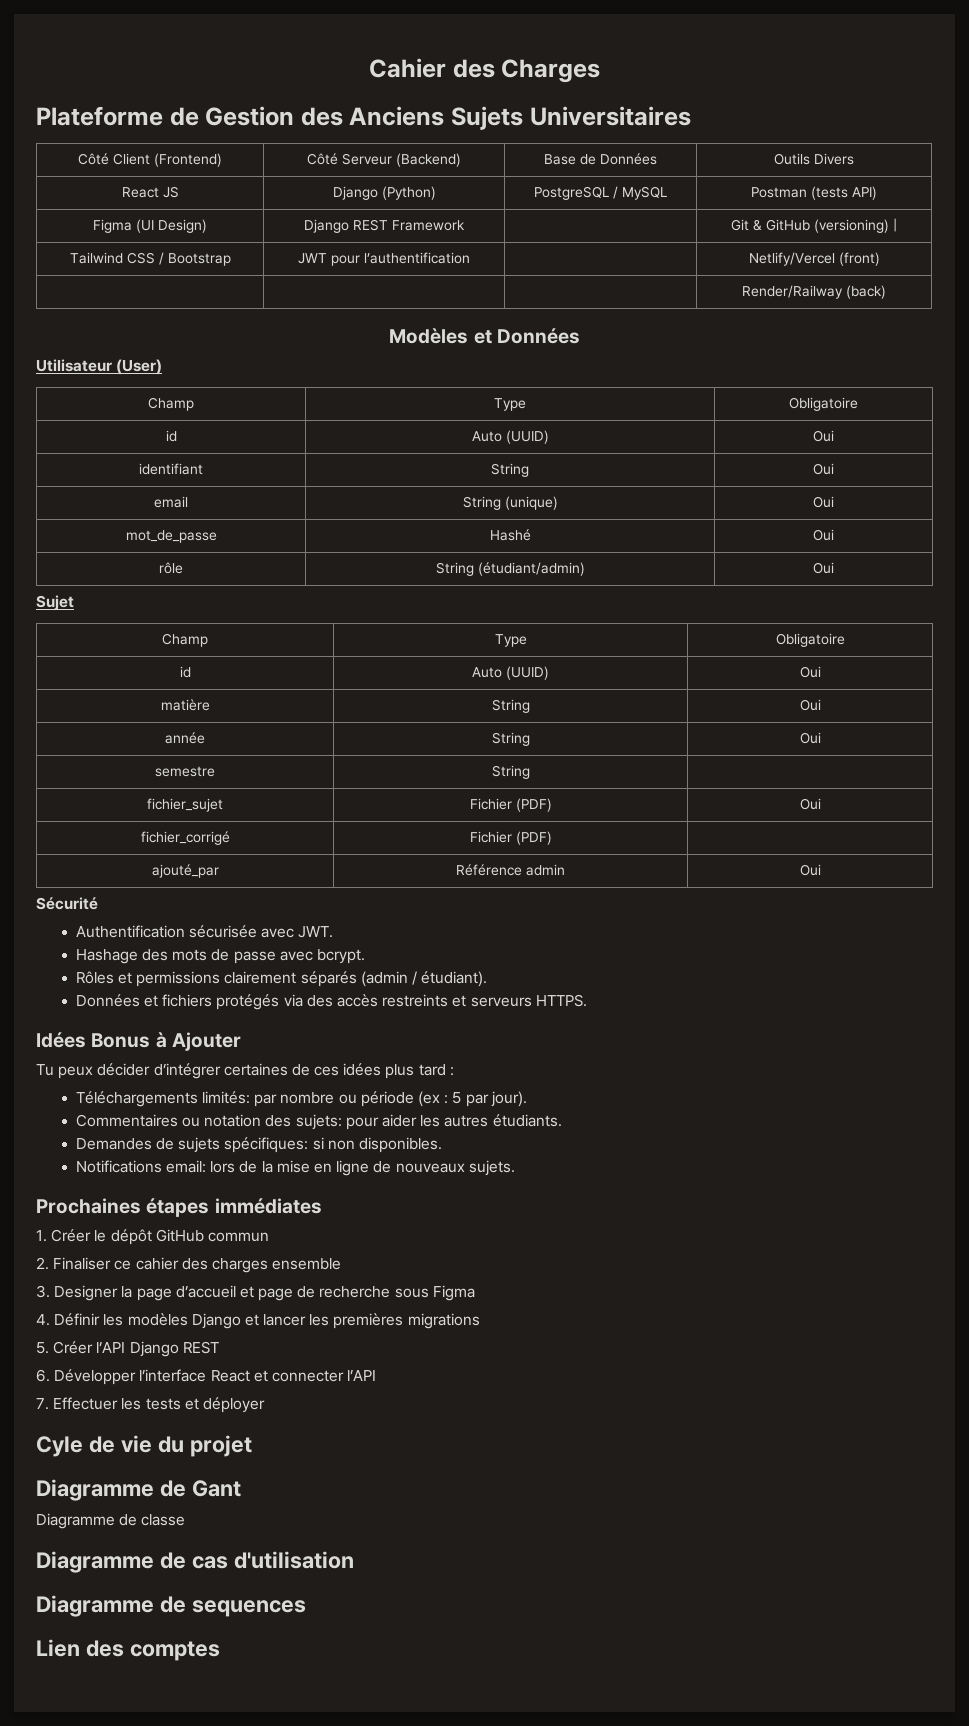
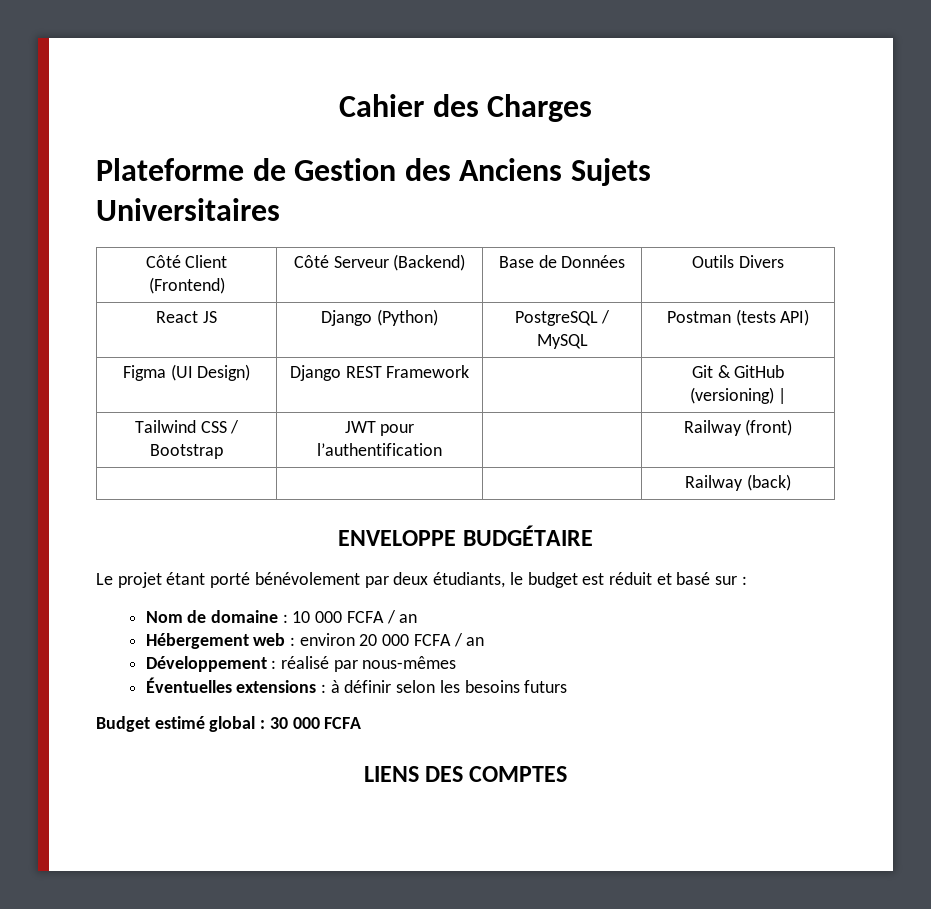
[748,252,835,266] Netlify/Vercel -> [683,420,742,436] Railway
[742,285,843,299] Render/Railway -> [685,475,744,491] Railway
[389,328,580,344] [36,359,163,375] [148,397,194,411] [494,398,526,411] [789,397,858,411] [165,430,177,442] [471,430,549,444] [813,430,834,442] [139,463,203,475] [491,463,529,477] [813,463,834,475] [154,496,188,508] [462,496,558,510] [813,496,834,508] [125,530,217,543] [489,529,531,541] [813,529,834,541] [159,562,183,574] [435,562,585,576] [813,562,834,574] [36,595,74,611] [162,633,208,647] [494,634,527,647] [775,633,845,647] [179,666,191,678] [472,666,549,680] [799,666,821,678] [160,699,210,711] [491,699,530,713] [799,699,821,711] [165,732,205,744] [491,732,530,746] [799,732,821,744] [155,766,215,777] [491,765,530,779] [147,798,223,812] [469,798,552,812] [799,798,821,810] [140,831,230,845] [469,831,552,845] [151,864,219,878] [456,864,565,876] [799,864,821,876] [36,897,98,910] [75,925,334,938] [75,949,365,964] [75,971,488,987] [75,994,587,1010] [36,1032,241,1051] [36,1063,454,1079] [75,1091,527,1107] [75,1114,562,1130] [75,1137,442,1153] [75,1160,515,1176] [36,1198,322,1217] [36,1229,269,1245] [36,1257,342,1273] [36,1285,475,1301] [36,1313,480,1329] [36,1341,219,1357] [36,1369,377,1385] [36,1397,265,1413] [36,1435,252,1457] [36,1479,241,1501] [36,1513,186,1529] [36,1551,354,1573] [36,1595,306,1617] [36,1639,220,1661] Modèles et Données // Utilisateur (User) // Champ | Type | Obligatoire // id | Auto (UUID) | Oui // identifiant | String | Oui // email | String (unique) | Oui // mot_de_passe | Hashé | Oui // rôle | String (étudiant/admin) | Oui // Sujet // Champ | Type | Obligatoire // id | Auto (UUID) | Oui // matière | String | Oui // année | String | Oui // semestre | String | // fichier_sujet | Fichier (PDF) | Oui // fichier_corrigé | Fichier (PDF) | // ajouté_par | Référence admin | Oui // Sécurité // Authentification sécurisée avec JWT. // Hashage des mots de passe avec bcrypt. // Rôles et permissions clairement séparés (admin / étudiant). // Données et fichiers protégés via des accès restreints et serveurs HTTPS. // Idées Bonus à Ajouter // Tu peux décider d’intégrer certaines de ces idées plus tard : // Téléchargements limités: par nombre ou période (ex : 5 par jour). // Commentaires ou notation des sujets: pour aider les autres étudiants. // Demandes de sujets spécifiques: si non disponibles. // Notifications email: lors de la mise en ligne de nouveaux sujets. // Prochaines étapes immédiates // 1. Créer le dépôt GitHub commun // 2. Finaliser ce cahier des charges ensemble // 3. Designer la page d’accueil et page de recherche sous Figma // 4. Définir les modèles Django et lancer les premières migrations // 5. Créer l’API Django REST // 6. Développer l’interface React et connecter l’API // 7. Effectuer les tests et déployer // Cyle de vie du projet // Diagramme de Gant // Diagramme de classe // Diagramme de cas d'utilisation // Diagramme de sequences // Lien des comptes -> [338,525,593,546] [96,572,747,588] [145,610,418,624] [145,633,485,649] [145,656,457,672] [145,677,568,693] [96,716,362,732] [363,766,568,782] ENVELOPPE BUDGÉTAIRE // Le projet étant porté bénévolement par deux étudiants, le budget est réduit et basé sur : // Nom de domaine : 10 000 FCFA / an // Hébergement web : environ 20 000 FCFA / an // Développement : réalisé par nous-mêmes // Éventuelles extensions : à définir selon les besoins futurs // Budget estimé global : 30 000 FCFA // LIENS DES COMPTES

